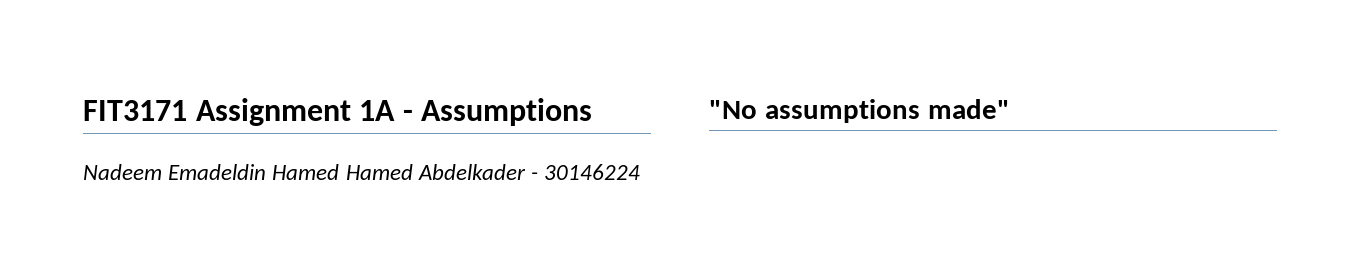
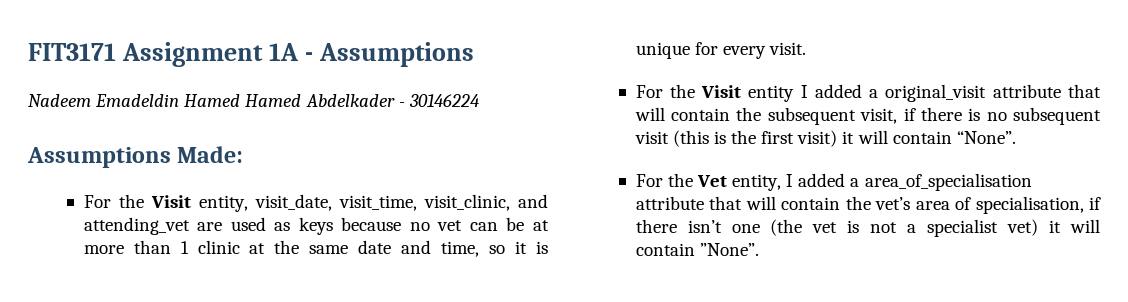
[709,99,1010,123] "No assumptions made" -> [27,146,244,168] [83,194,549,212] [83,217,549,235] [83,240,549,257] [635,42,807,59] [635,84,1101,102] [634,107,1101,125] [634,130,1016,147] [635,173,1032,191] [635,196,1101,214] [635,219,1101,237] [635,243,759,256] Assumptions Made: // For the Visit entity, visit_date, visit_time, visit_clinic, and attending_vet are used as keys because no vet can be at more than 1 clinic at the same date and time, so it is unique for every visit. // For the Visit entity I added a original_visit attribute that will contain the subsequent visit, if there is no subsequent visit (this is the first visit) it will contain “None”. // For the Vet entity, I added a area_of_specialisation attribute that will contain the vet’s area of specialisation, if there isn’t one (the vet is not a specialist vet) it will contain ”None”.

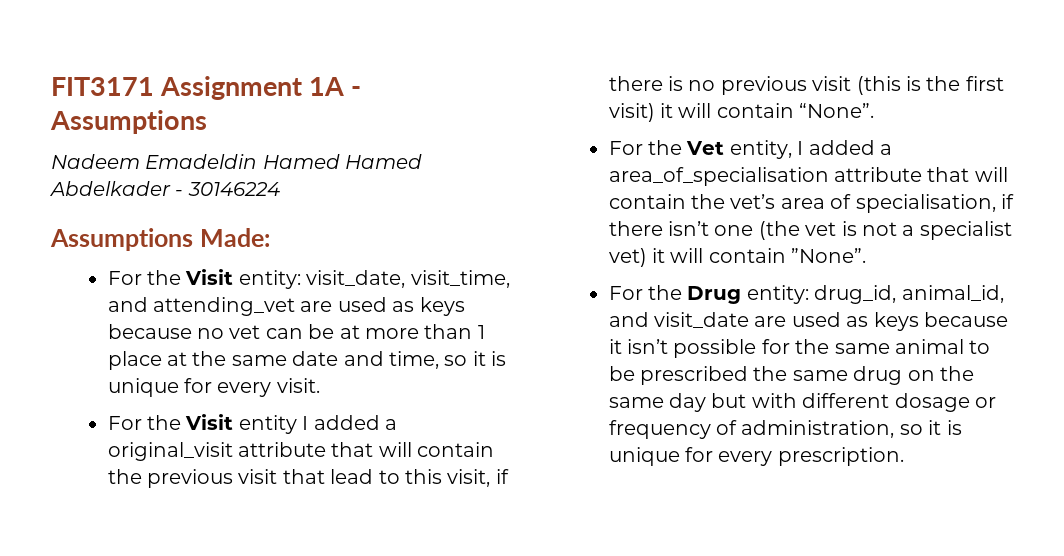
[198,195,248,212] entity, -> [238,270,301,289] entity:
[423,194,510,211] visit_clinic, -> (510, 279) none
[197,240,240,254] clinic -> [107,351,162,370] place
[767,107,856,125] subsequent -> [146,469,442,488] previous visit that lead to this
[1012,107,1101,125] subsequent -> [720,76,807,95] previous
(759, 249) none -> [608,285,1004,304] [608,312,1008,331] [608,339,991,358] [608,366,974,385] [608,393,996,412] [608,420,962,439] [608,447,904,466] // For the Drug entity: drug_id, animal_id, and visit_date are used as keys because it isn’t possible for the same animal to be prescribed the same drug on the same day but with different dosage or frequency of administration, so it is unique for every prescription.

